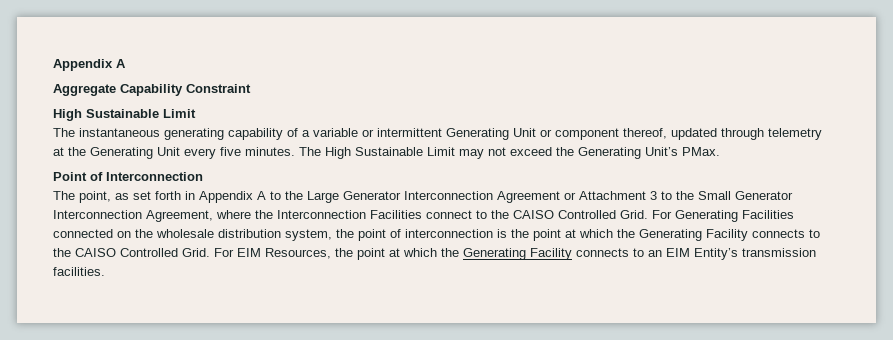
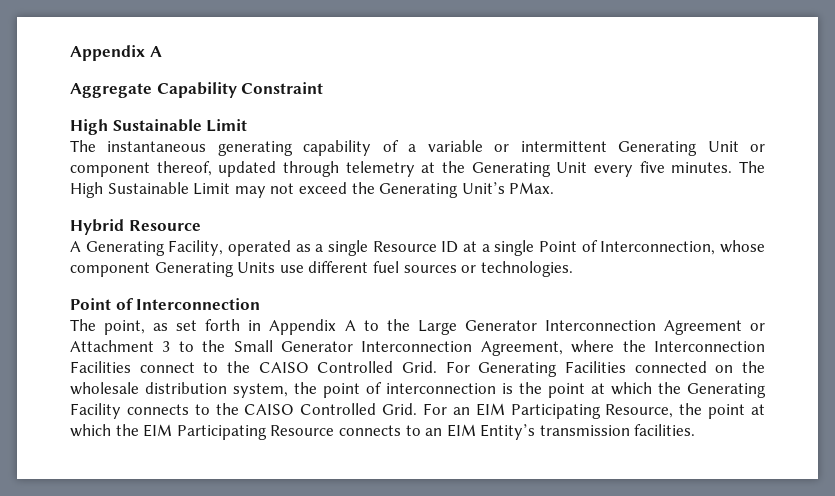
(720, 151) none -> [70,219,201,235] [70,240,765,256] [70,261,573,277] // Hybrid Resource // A Generating Facility, operated as a single Resource ID at a single Point of Interconnection, whose component Generating Units use different fuel sources or technologies.
[237,248,572,260] EIM Resources, the point at which the Generating Facility -> [452,403,765,419] [70,424,335,440] an EIM Participating Resource, the point at which the EIM Participating Resource

